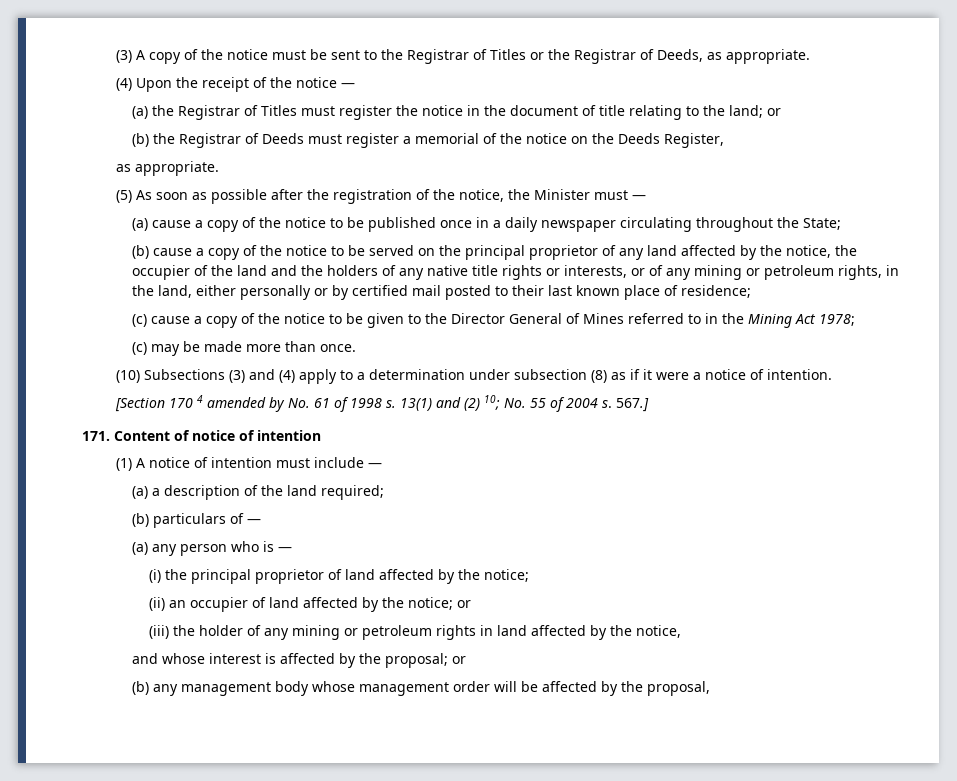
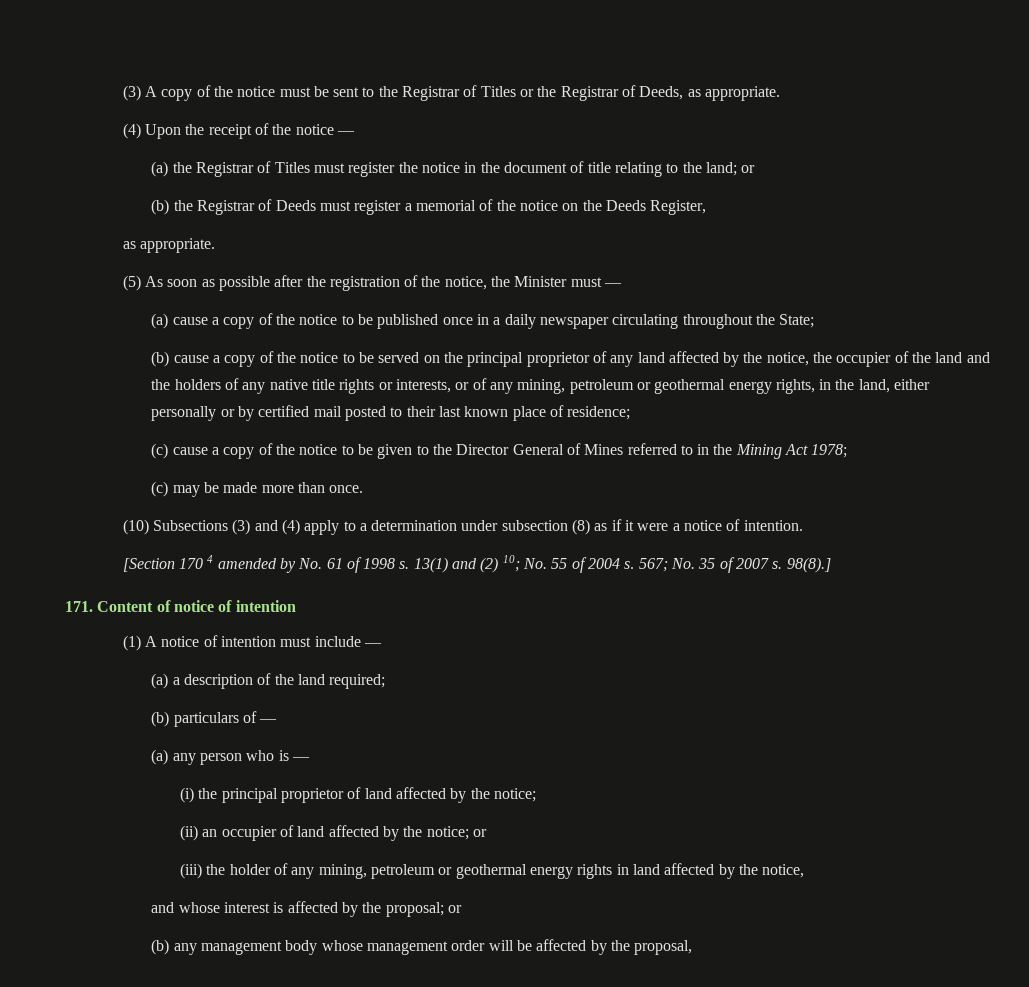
[694,265,835,280] mining or petroleum -> [517,379,772,394] mining, petroleum or geothermal energy
[615,398,649,412] 567.] -> [638,557,831,573] 567; No. 35 of 2007 s. 98(8).]
[292,625,433,640] mining or petroleum -> [318,864,574,879] mining, petroleum or geothermal energy

